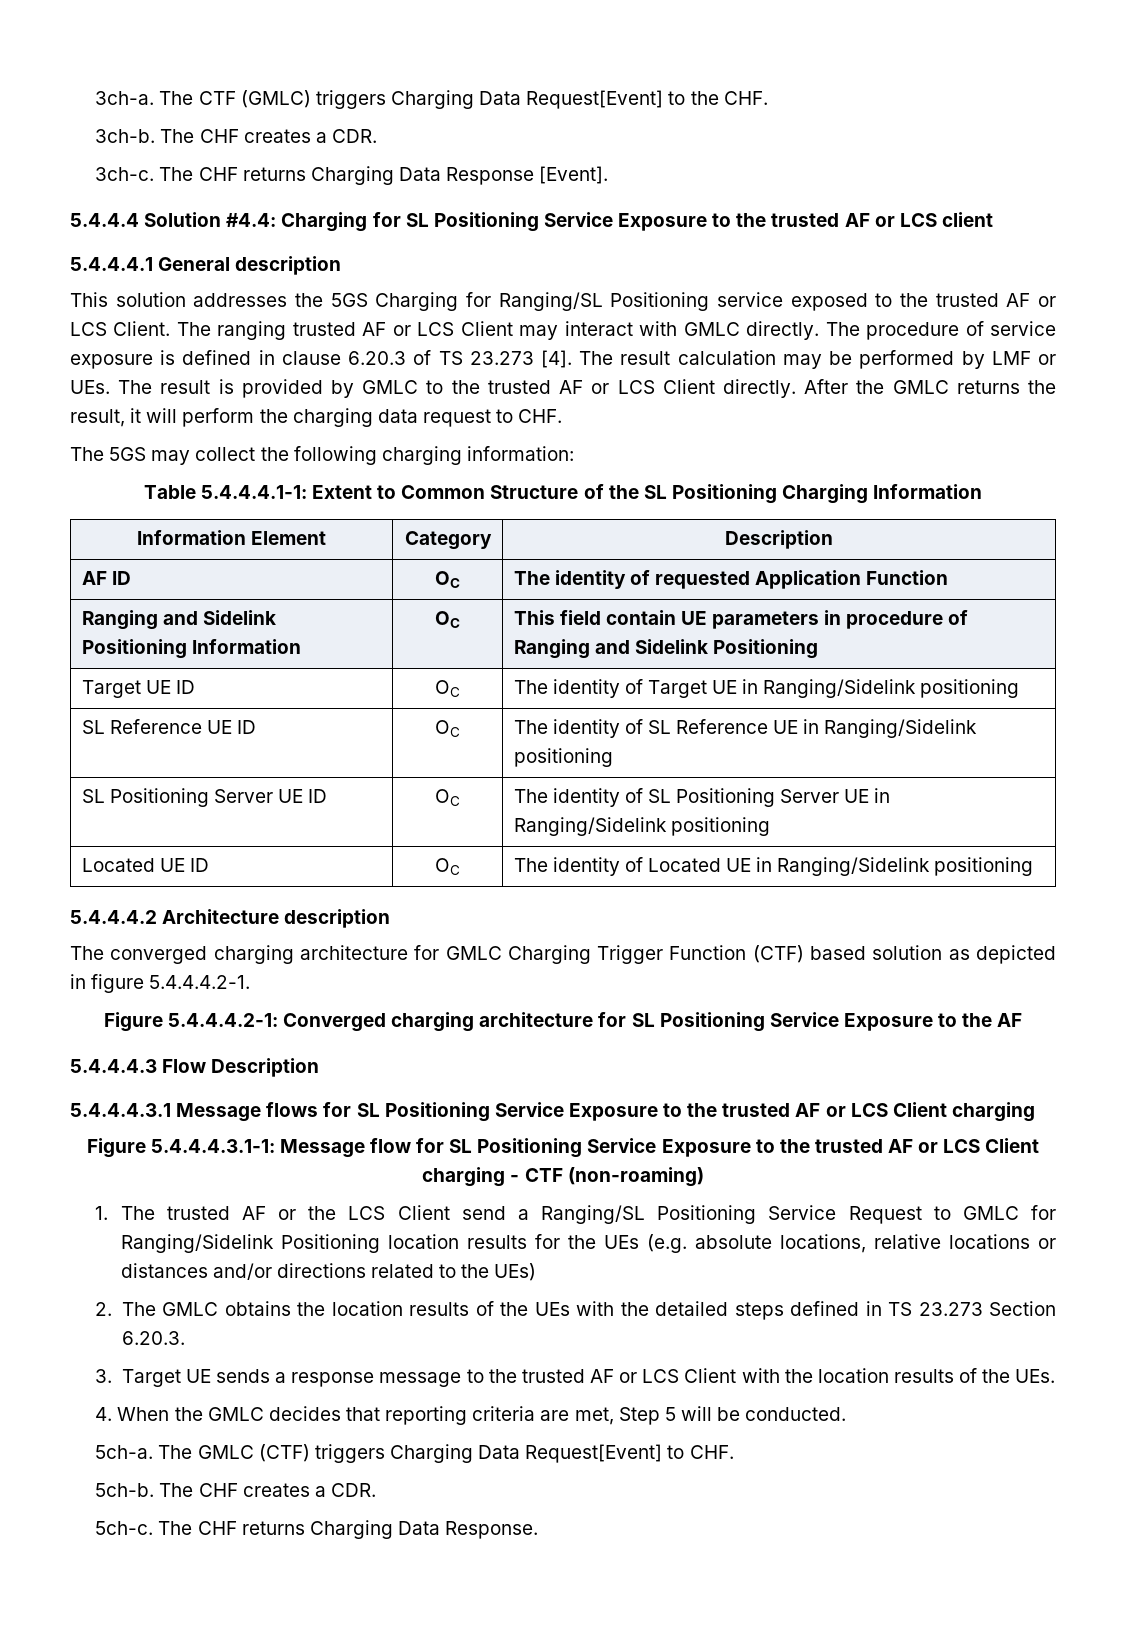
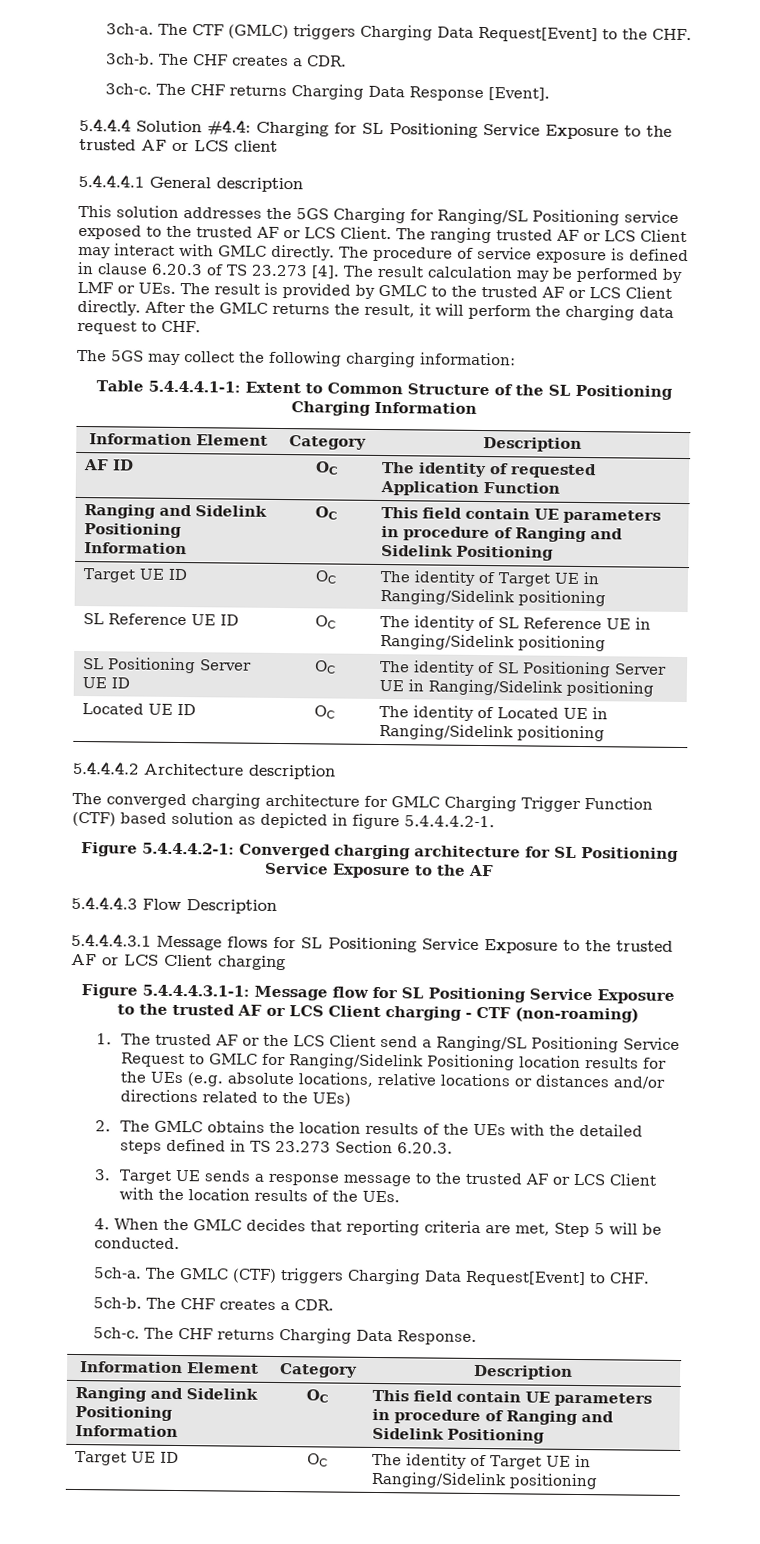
(539, 1530) none -> [80,1361,259,1374] [278,1363,358,1378] [472,1364,573,1380] [74,1386,258,1402] [74,1405,173,1421] [74,1424,178,1438] [305,1389,329,1403] [371,1389,652,1407] [371,1408,614,1425] [371,1427,545,1444] [74,1450,179,1466] [306,1453,328,1467] [371,1453,591,1470] [370,1471,598,1490] // Information Element | Category | Description // Ranging and Sidelink Positioning Information | OC | This field contain UE parameters in procedure of Ranging and Sidelink Positioning // Target UE ID | OC | The identity of Target UE in Ranging/Sidelink positioning

